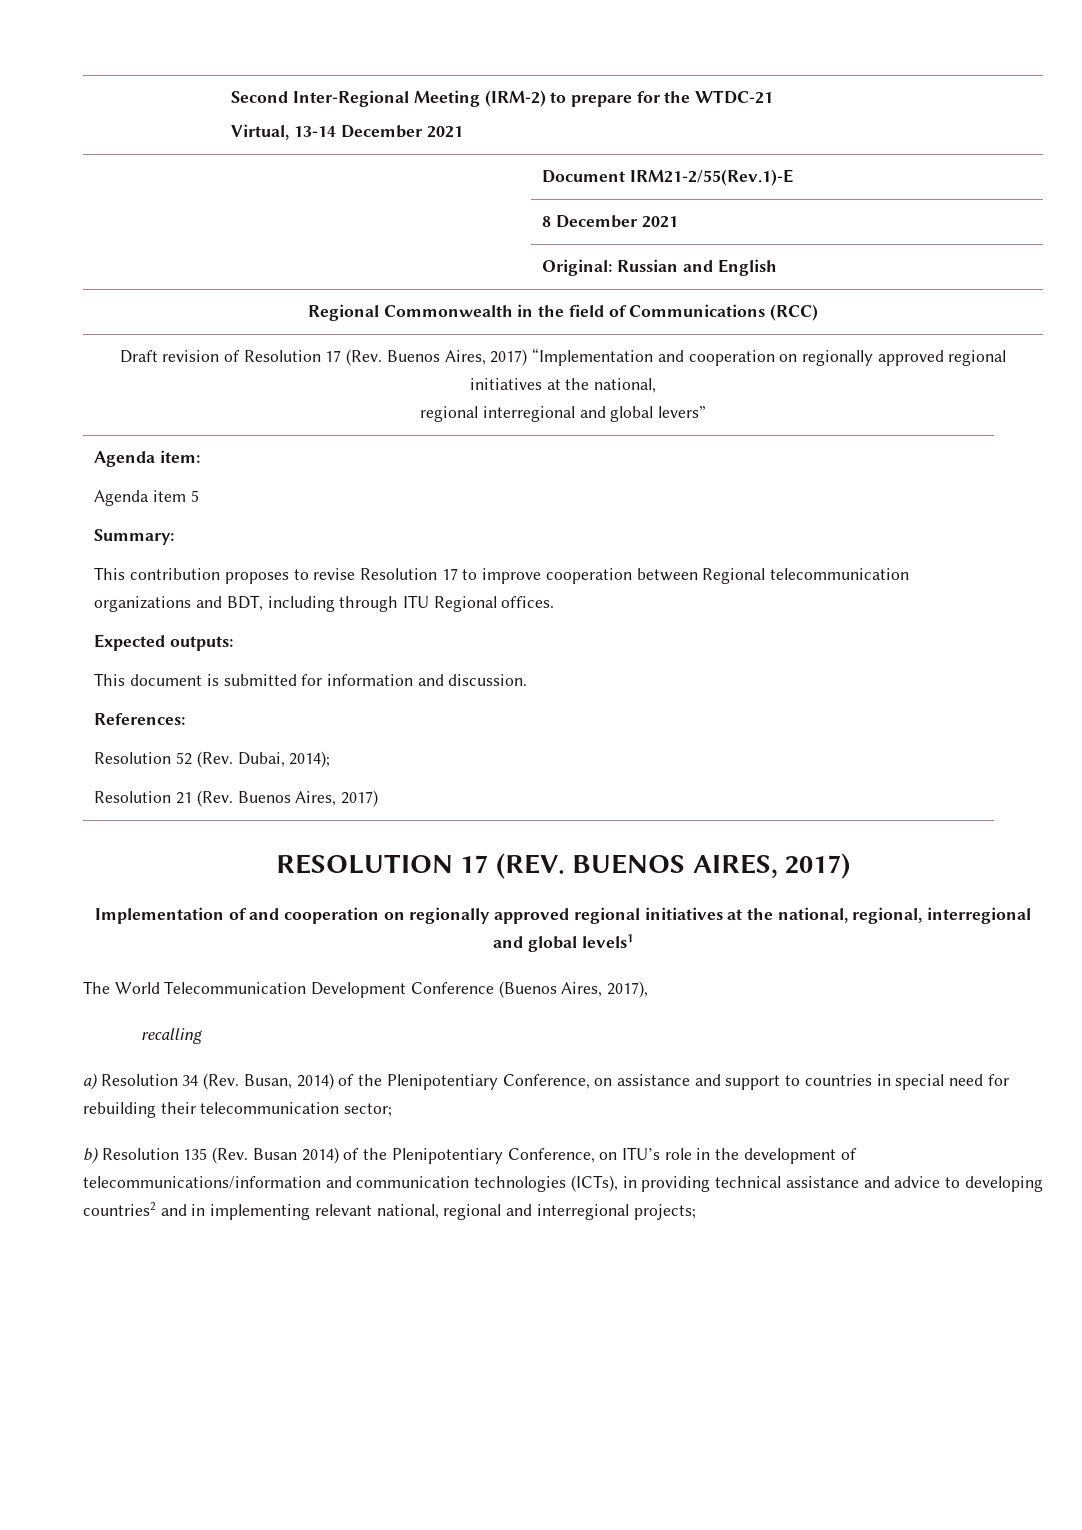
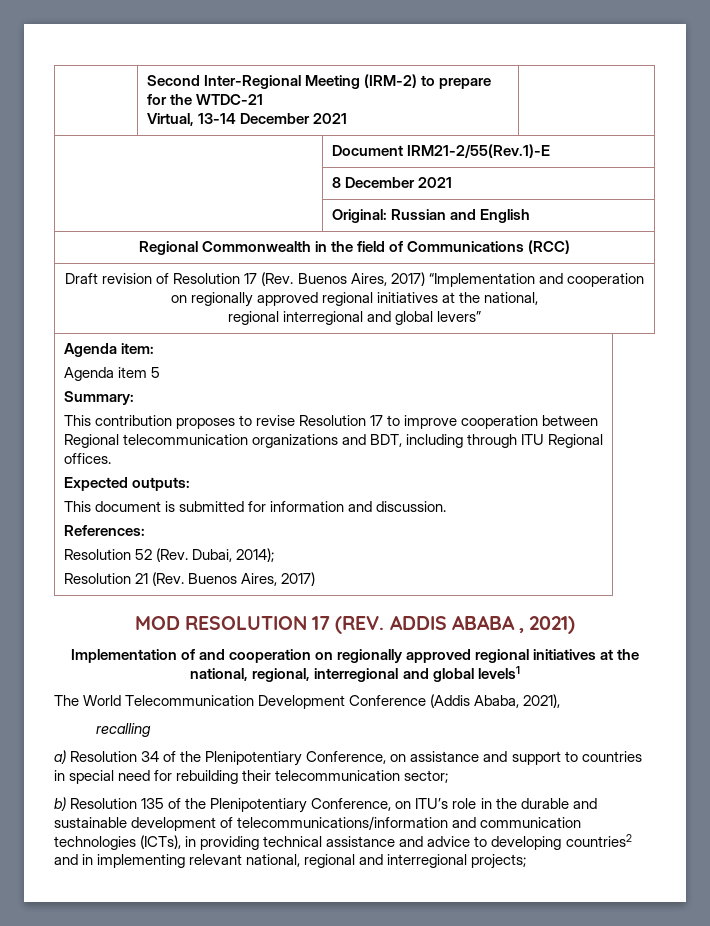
(378, 798) none -> [134,616,180,630] MOD
[572,853,851,879] BUENOS AIRES, 2017) -> [389,615,576,634] ADDIS ABABA , 2021)
[498,981,649,998] (Buenos Aires, 2017), -> [430,694,561,708] (Addis Ababa, 2021),
[203,1073,334,1090] (Rev. Busan, 2014) -> (160, 756) none
[212,1147,339,1164] (Rev. Busan 2014) -> (165, 803) none
(740, 1154) none -> [520,798,597,809] [54,817,127,828] durable and sustainable

